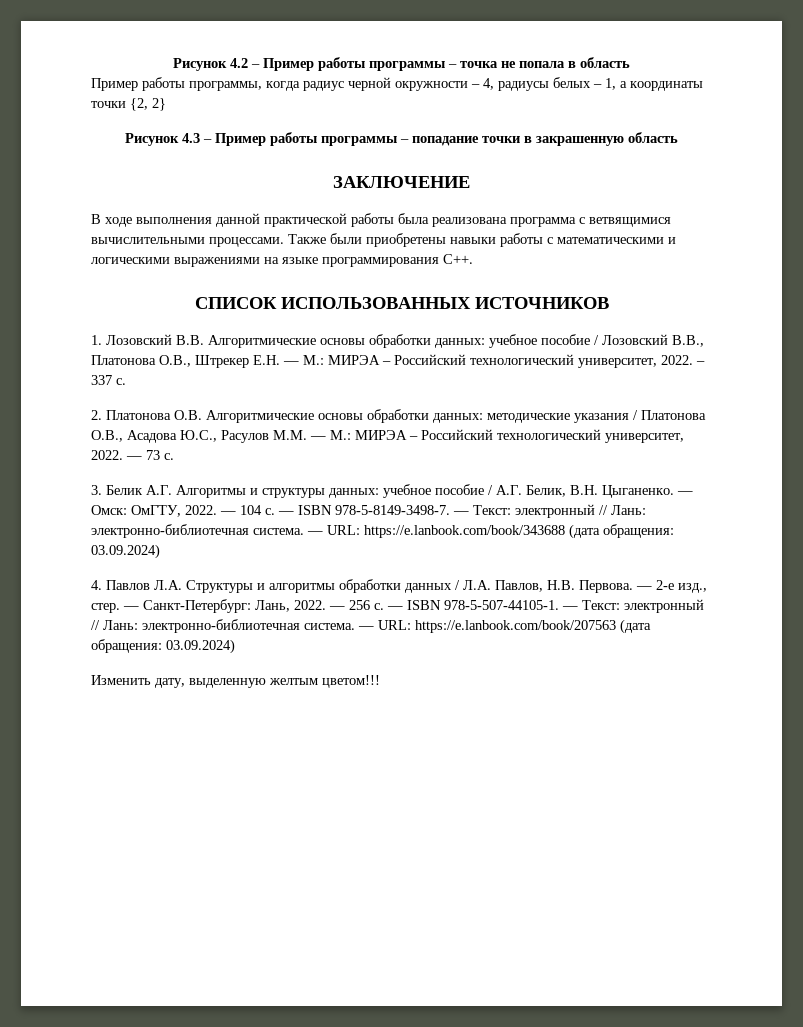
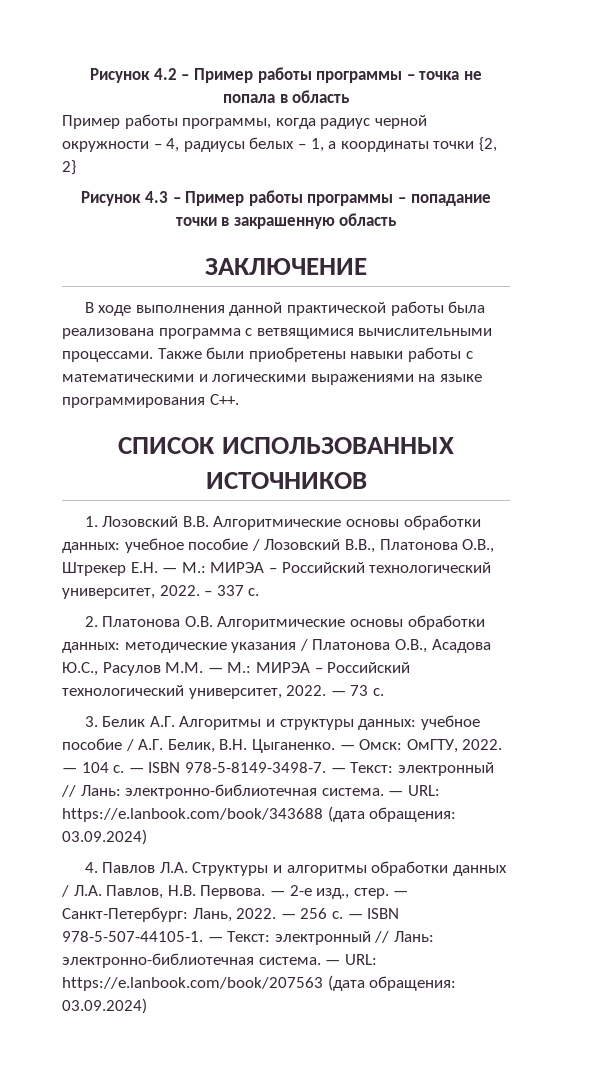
[91,675,380,688] // Изменить дату, выделенную желтым цветом!!! -> (147, 1006) none

